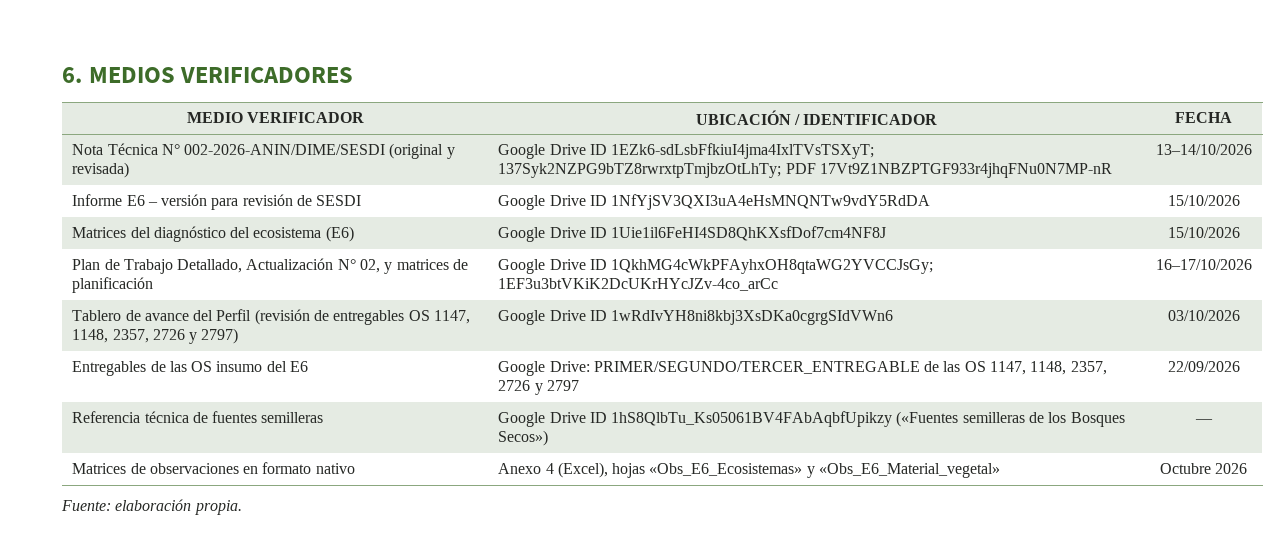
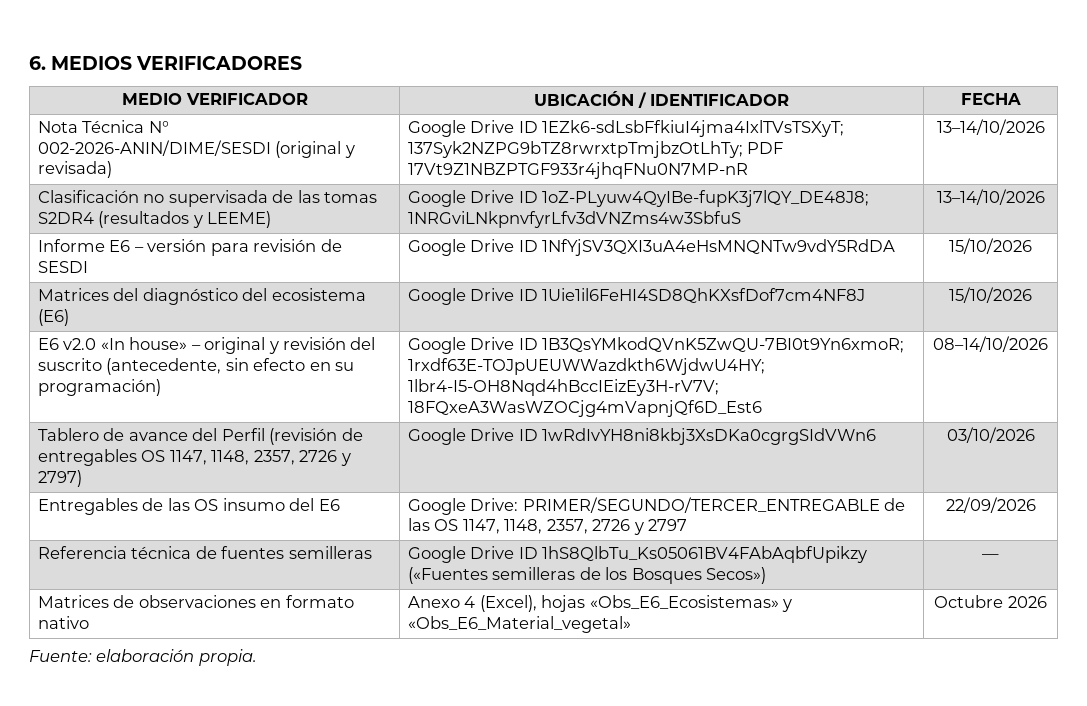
(1252, 149) none -> [37,190,378,207] [37,211,272,228] [407,190,870,207] [407,211,741,228] [936,189,1045,205] // Clasificación no supervisada de las tomas S2DR4 (resultados y LEEME) | Google Drive ID 1oZ-PLyuw4QyIBe-fupK3j7lQY_DE48J8; 1NRGviLNkpnvfyrLfv3dVNZms4w3SbfuS | 13–14/10/2026
[72,258,469,274] [72,277,154,293] [498,259,934,274] [498,278,779,291] [1155,259,1252,270] Plan de Trabajo Detallado, Actualización N° 02, y matrices de planificación | Google Drive ID 1QkhMG4cWkPFAyhxOH8qtaWG2YVCCJsGy; 1EF3u3btVKiK2DcUKrHYcJZv-4co_arCc | 16–17/10/2026 -> [37,337,376,354] [37,358,355,375] [37,379,161,396] [407,337,905,354] [407,358,765,375] [407,379,719,396] [407,400,762,417] [933,336,1048,352] E6 v2.0 «In house» – original y revisión del suscrito (antecedente, sin efecto en su programación) | Google Drive ID 1B3QsYMkodQVnK5ZwQU-7BI0t9Yn6xmoR; 1rxdf63E-TOJpUEUWWazdkth6WjdwU4HY; 1lbr4-I5-OH8Nqd4hBccIEizEy3H-rV7V; 18FQxeA3WasWZOCjg4mVapnjQf6D_Est6 | 08–14/10/2026

